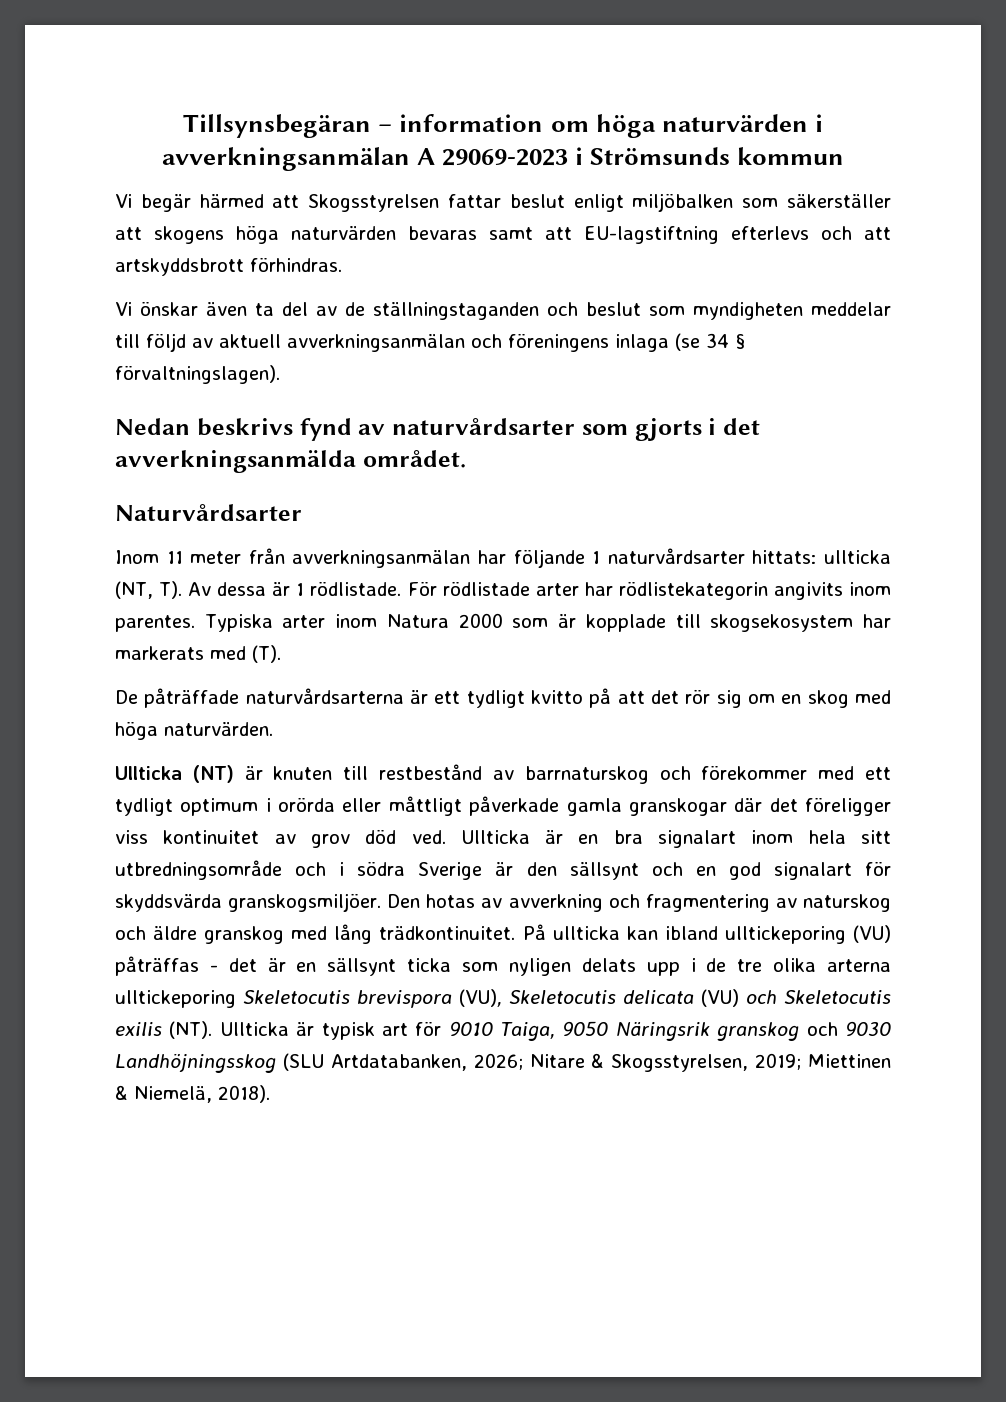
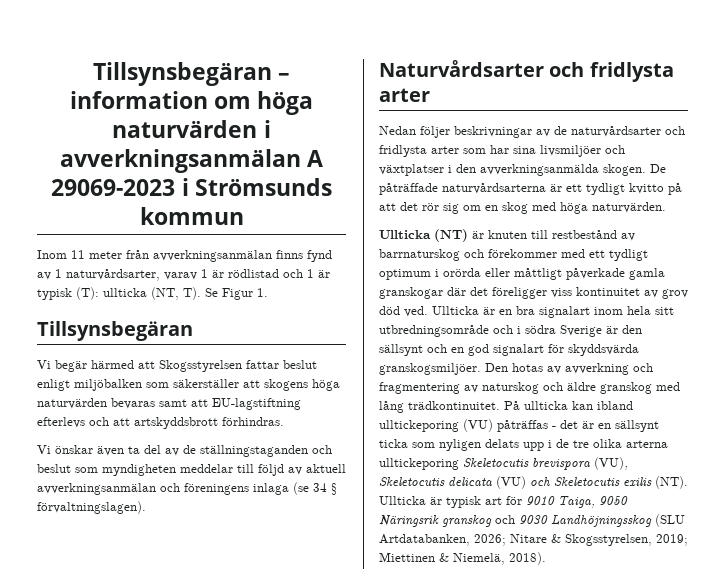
(845, 156) none -> [37,250,332,262] [37,269,330,281] [37,287,268,300] [37,321,193,341] // Inom 11 meter från avverkningsanmälan finns fynd av 1 naturvårdsarter, varav 1 är rödlistad och 1 är typisk (T): ullticka (NT, T). Se Figur 1. // Tillsynsbegäran
[115,418,760,441] [115,450,466,473] [115,504,302,521] [115,548,892,568] [115,581,892,600] [115,613,891,632] [115,645,281,663] Nedan beskrivs fynd av naturvårdsarter som gjorts i det avverkningsanmälda området. // Naturvårdsarter // Inom 11 meter från avverkningsanmälan har följande 1 naturvårdsarter hittats: ullticka (NT, T). Av dessa är 1 rödlistade. För rödlistade arter har rödlistekategorin angivits inom parentes. Typiska arter inom Natura 2000 som är kopplade till skogsekosystem har markerats med (T). // -> [379,60,674,82] [379,88,430,102] [379,126,685,138] [379,145,625,157] [379,164,646,176] Naturvårdsarter och fridlysta arter // Nedan följer beskrivningar av de naturvårdsarter och fridlysta arter som har sina livsmiljöer och växtplatser i den avverkningsanmälda skogen.

